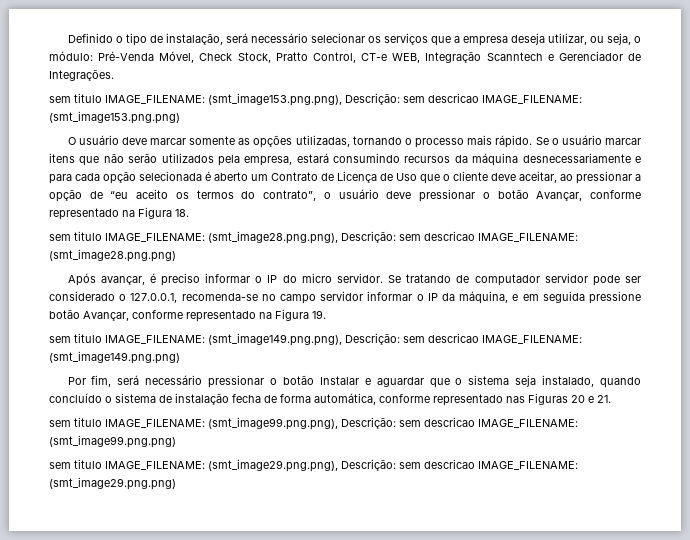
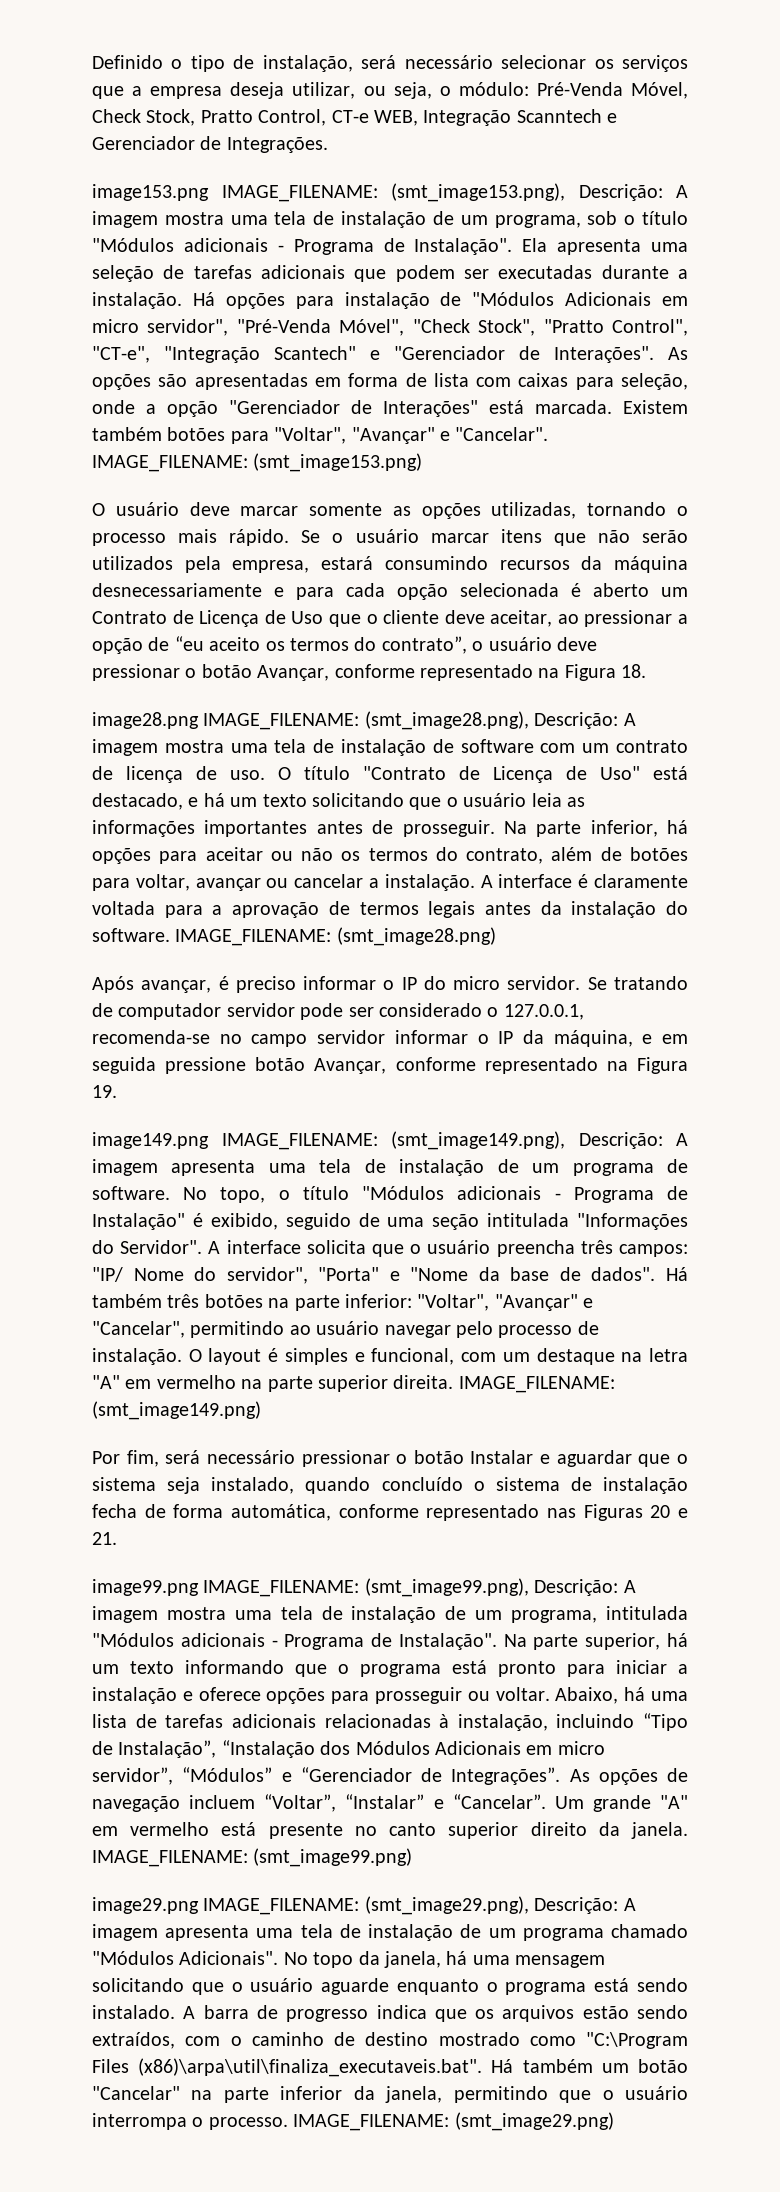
[49,93,582,106] [49,111,180,124] sem titulo IMAGE_FILENAME: (smt_image153.png.png), Descrição: sem descricao IMAGE_FILENAME: (smt_image153.png.png) -> [92,183,688,202] [92,211,688,228] [92,238,688,255] [92,265,688,282] [92,292,688,309] [92,319,688,336] [92,346,688,363] [92,373,688,390] [92,400,688,417] [92,427,549,444] [92,453,423,472] image153.png IMAGE_FILENAME: (smt_image153.png), Descrição: A imagem mostra uma tela de instalação de um programa, sob o título "Módulos adicionais - Programa de Instalação". Ela apresenta uma seleção de tarefas adicionais que podem ser executadas durante a instalação. Há opções para instalação de "Módulos Adicionais em micro servidor", "Pré-Venda Móvel", "Check Stock", "Pratto Control", "CT-e", "Integração Scantech" e "Gerenciador de Interações". As opções são apresentadas em forma de lista com caixas para seleção, onde a opção "Gerenciador de Interações" está marcada. Existem também botões para "Voltar", "Avançar" e "Cancelar". IMAGE_FILENAME: (smt_image153.png)
[49,231,578,244] [49,249,176,262] sem titulo IMAGE_FILENAME: (smt_image28.png.png), Descrição: sem descricao IMAGE_FILENAME: (smt_image28.png.png) -> [92,711,636,730] [92,739,688,756] [92,766,688,783] [92,793,585,810] [92,820,688,837] [92,847,688,864] [92,874,689,891] [92,901,688,918] [92,927,496,946] image28.png IMAGE_FILENAME: (smt_image28.png), Descrição: A imagem mostra uma tela de instalação de software com um contrato de licença de uso. O título "Contrato de Licença de Uso" está destacado, e há um texto solicitando que o usuário leia as informações importantes antes de prosseguir. Na parte inferior, há opções para aceitar ou não os termos do contrato, além de botões para voltar, avançar ou cancelar a instalação. A interface é claramente voltada para a aprovação de termos legais antes da instalação do software. IMAGE_FILENAME: (smt_image28.png)
[49,333,582,346] [49,351,180,364] sem titulo IMAGE_FILENAME: (smt_image149.png.png), Descrição: sem descricao IMAGE_FILENAME: (smt_image149.png.png) -> [92,1131,688,1150] [92,1159,689,1176] [92,1186,688,1203] [92,1213,688,1230] [92,1240,688,1257] [92,1267,688,1284] [92,1294,594,1311] [92,1321,599,1338] [92,1348,689,1365] [92,1375,615,1393] [92,1401,261,1420] image149.png IMAGE_FILENAME: (smt_image149.png), Descrição: A imagem apresenta uma tela de instalação de um programa de software. No topo, o título "Módulos adicionais - Programa de Instalação" é exibido, seguido de uma seção intitulada "Informações do Servidor". A interface solicita que o usuário preencha três campos: "IP/ Nome do servidor", "Porta" e "Nome da base de dados". Há também três botões na parte inferior: "Voltar", "Avançar" e "Cancelar", permitindo ao usuário navegar pelo processo de instalação. O layout é simples e funcional, com um destaque na letra "A" em vermelho na parte superior direita. IMAGE_FILENAME: (smt_image149.png)
[49,417,578,430] [49,435,176,448] [49,459,578,472] [49,477,176,490] sem titulo IMAGE_FILENAME: (smt_image99.png.png), Descrição: sem descricao IMAGE_FILENAME: (smt_image99.png.png) // sem titulo IMAGE_FILENAME: (smt_image29.png.png), Descrição: sem descricao IMAGE_FILENAME: (smt_image29.png.png) -> [92,1578,636,1597] [92,1606,689,1623] [92,1633,688,1650] [92,1660,688,1677] [92,1687,688,1704] [92,1713,688,1731] [92,1740,605,1758] [92,1767,688,1785] [92,1794,688,1812] [92,1822,688,1839] [92,1848,413,1867] [92,1896,636,1915] [92,1924,688,1941] [92,1951,606,1968] [92,1978,688,1995] [92,2005,688,2022] [92,2032,688,2049] [92,2058,688,2077] [92,2086,689,2103] [92,2112,614,2131] image99.png IMAGE_FILENAME: (smt_image99.png), Descrição: A imagem mostra uma tela de instalação de um programa, intitulada "Módulos adicionais - Programa de Instalação". Na parte superior, há um texto informando que o programa está pronto para iniciar a instalação e oferece opções para prosseguir ou voltar. Abaixo, há uma lista de tarefas adicionais relacionadas à instalação, incluindo “Tipo de Instalação”, “Instalação dos Módulos Adicionais em micro servidor”, “Módulos” e “Gerenciador de Integrações”. As opções de navegação incluem “Voltar”, “Instalar” e “Cancelar”. Um grande "A" em vermelho está presente no canto superior direito da janela. IMAGE_FILENAME: (smt_image99.png) // image29.png IMAGE_FILENAME: (smt_image29.png), Descrição: A imagem apresenta uma tela de instalação de um programa chamado "Módulos Adicionais". No topo da janela, há uma mensagem solicitando que o usuário aguarde enquanto o programa está sendo instalado. A barra de progresso indica que os arquivos estão sendo extraídos, com o caminho de destino mostrado como "C:\Program Files (x86)\arpa\util\finaliza_executaveis.bat". Há também um botão "Cancelar" na parte inferior da janela, permitindo que o usuário interrompa o processo. IMAGE_FILENAME: (smt_image29.png)

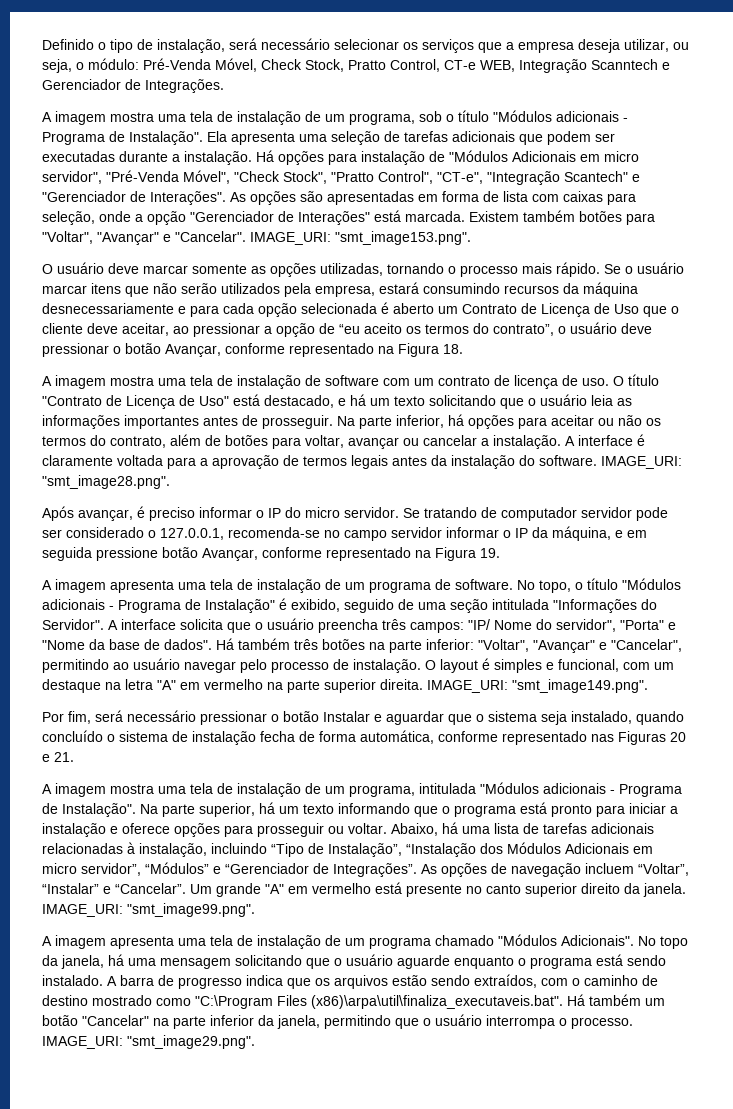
[92,183,663,202] image153.png IMAGE_FILENAME: (smt_image153.png), Descrição: -> (224, 86) none
[92,453,423,472] IMAGE_FILENAME: (smt_image153.png) -> [250,231,471,245] IMAGE_URI: "smt_image153.png".
[92,711,619,730] image28.png IMAGE_FILENAME: (smt_image28.png), Descrição: -> (463, 349) none
[175,927,496,946] IMAGE_FILENAME: (smt_image28.png) -> [601,456,682,469] [42,475,170,489] IMAGE_URI: "smt_image28.png".
[92,1131,663,1150] image149.png IMAGE_FILENAME: (smt_image149.png), Descrição: -> (500, 553) none
[458,1376,615,1393] [92,1401,261,1420] IMAGE_FILENAME: (smt_image149.png) -> [427,679,648,693] IMAGE_URI: "smt_image149.png".
[92,1578,619,1597] image99.png IMAGE_FILENAME: (smt_image99.png), Descrição: -> (74, 757) none
[92,1848,413,1867] [92,1896,619,1915] IMAGE_FILENAME: (smt_image99.png) // image29.png IMAGE_FILENAME: (smt_image29.png), Descrição: -> [42,903,255,917] IMAGE_URI: "smt_image99.png". //
[293,2112,614,2131] IMAGE_FILENAME: (smt_image29.png) -> [42,1035,255,1049] IMAGE_URI: "smt_image29.png".

